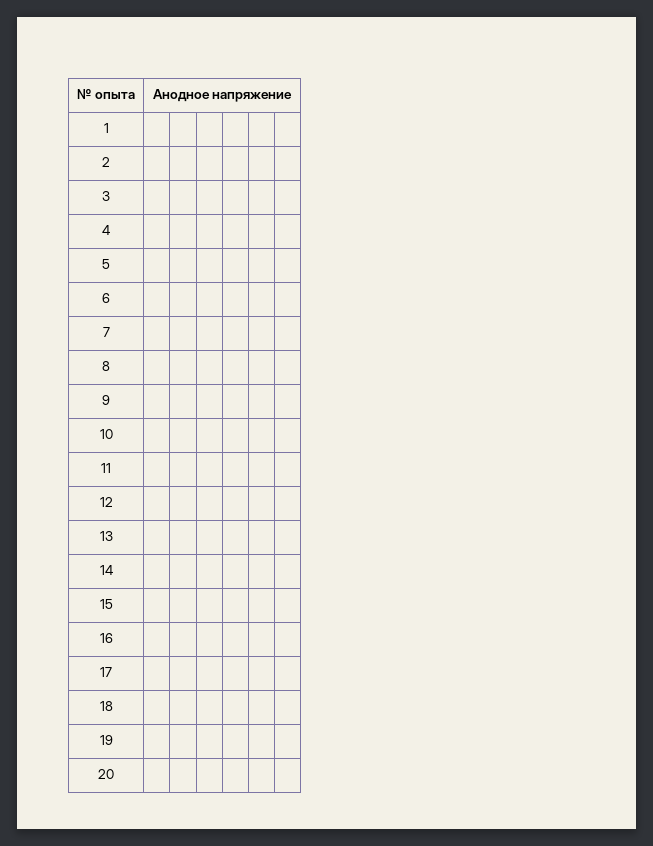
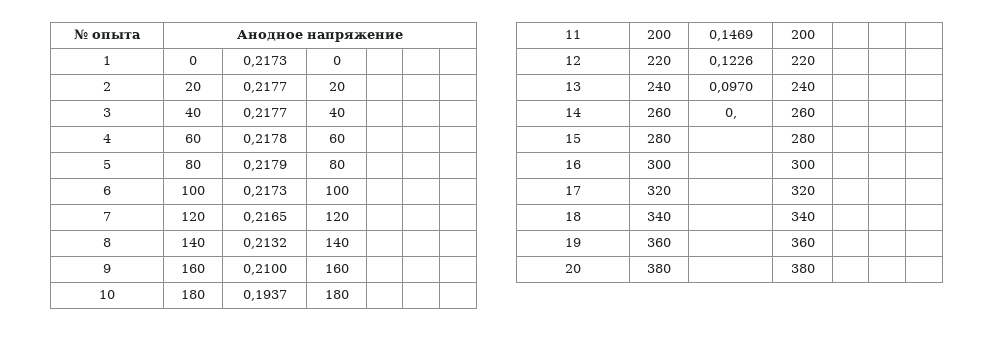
[102,157,110,167] [102,191,110,201] [102,225,110,235] [102,259,110,269] [102,293,110,303] [102,327,110,337] [102,361,110,371] [102,395,110,405] [99,429,113,439] [101,463,111,473] [99,497,113,507] [99,531,113,541] [99,565,113,575] | | | | | // 2 | | | | | | // 3 | | | | | | // 4 | | | | | | // 5 | | | | | | // 6 | | | | | | // 7 | | | | | | // 8 | | | | | | // 9 | | | | | | // 10 | | | | | | // 11 | | | | | | // 12 | | | | | | // 13 | | | | | | // 14 | | | -> [189,56,197,65] [242,56,287,67] [332,56,341,65] [103,82,111,91] [185,82,201,91] [242,82,287,93] [328,82,345,91] [103,108,111,117] [185,108,201,117] [242,108,287,119] [328,108,345,117] [103,134,111,143] [185,134,201,143] [242,134,287,145] [328,134,345,143] [103,160,111,169] [185,160,201,169] [242,160,287,171] [328,160,345,169] [103,186,111,195] [181,186,205,195] [242,186,287,197] [324,186,349,195] [103,212,111,221] [181,212,205,221] [242,212,287,223] [324,212,349,221] [103,238,111,247] [181,238,205,247] [242,238,287,249] [324,238,349,247] [103,264,111,273] [181,264,205,273] [242,264,287,275] [324,264,349,273] [99,290,115,299] [181,290,205,299] [242,290,287,301] [324,290,349,299] [565,30,581,39] [647,30,671,39] [708,30,753,41] [790,30,815,39] [565,56,581,65] [647,56,671,65] [708,56,753,67] [790,56,815,65] [565,82,581,91] [647,82,671,91] [708,82,753,93] [790,82,815,91] [565,108,581,117] [647,108,671,117] [724,108,737,119] [790,108,815,117] 0 | 0,2173 | 0 | | | // 2 | 20 | 0,2177 | 20 | | | // 3 | 40 | 0,2177 | 40 | | | // 4 | 60 | 0,2178 | 60 | | | // 5 | 80 | 0,2179 | 80 | | | // 6 | 100 | 0,2173 | 100 | | | // 7 | 120 | 0,2165 | 120 | | | // 8 | 140 | 0,2132 | 140 | | | // 9 | 160 | 0,2100 | 160 | | | // 10 | 180 | 0,1937 | 180 | | | // 11 | 200 | 0,1469 | 200 | | | // 12 | 220 | 0,1226 | 220 | | | // 13 | 240 | 0,0970 | 240 | | | // 14 | 260 | 0, | 260
(113, 604) | | -> [647,134,671,143] [790,134,815,143] 280 | | 280
(113, 638) | | -> [647,160,671,169] [790,160,815,169] 300 | | 300
(112, 672) | | -> [647,186,671,195] [790,186,815,195] 320 | | 320
(113, 706) | | -> [647,212,671,221] [790,212,815,221] 340 | | 340
[98,769,114,779] | | | | | // 20 | | | -> [647,238,671,247] [790,238,815,247] [565,264,581,273] [647,264,671,273] [790,264,815,273] 360 | | 360 | | | // 20 | 380 | | 380

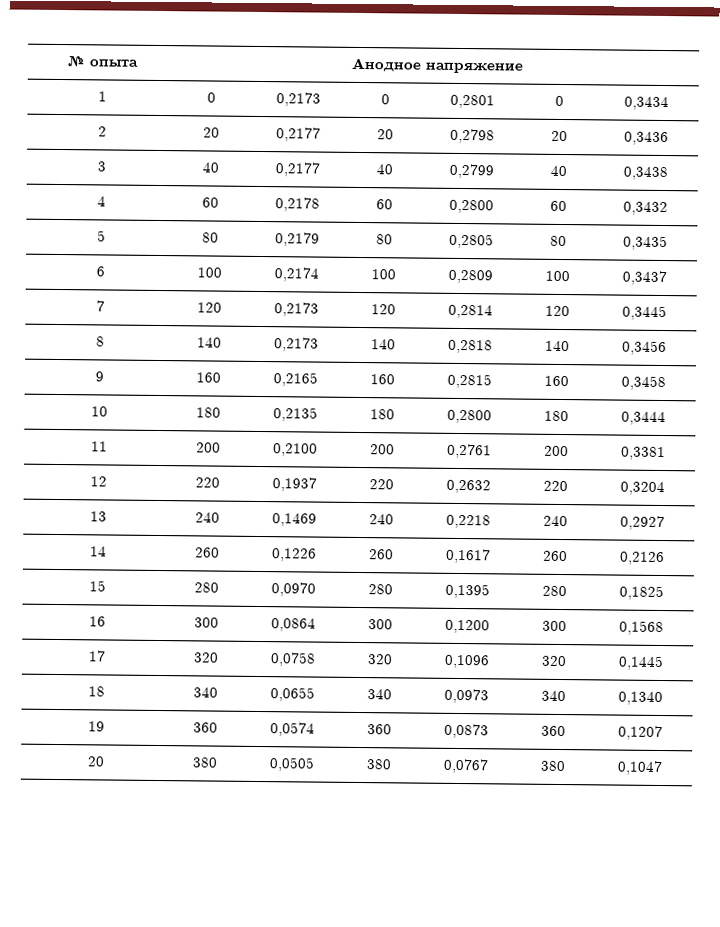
(341, 60) | | -> [449,94,495,109] [554,95,564,107] [623,96,669,111] 0,2801 | 0 | 0,3434
(345, 86) | | -> [449,128,495,144] [550,130,568,142] [623,131,669,146] 0,2798 | 20 | 0,3436
(345, 112) | | -> [448,163,494,179] [549,165,567,177] [622,166,668,181] 0,2799 | 40 | 0,3438
(345, 138) | | -> [448,199,494,214] [549,200,567,212] [622,201,668,216] 0,2800 | 60 | 0,3432
(345, 164) | | -> [448,233,494,249] [549,235,567,247] [622,235,668,251] 0,2805 | 80 | 0,3435
[242,186,287,197] [324,186,349,195] 0,2173 | 100 | | | -> [273,267,319,282] [370,269,396,280] [447,269,493,284] [544,270,570,282] [621,270,667,286] 0,2174 | 100 | 0,2809 | 100 | 0,3437
[242,212,287,223] [324,212,349,221] 0,2165 | 120 | | | -> [273,302,319,317] [370,304,396,315] [447,304,493,319] [544,305,570,317] [621,305,667,321] 0,2173 | 120 | 0,2814 | 120 | 0,3445
[242,238,287,249] [324,238,349,247] 0,2132 | 140 | | | -> [273,337,319,352] [370,339,396,350] [447,339,493,354] [544,340,570,352] [621,340,667,356] 0,2173 | 140 | 0,2818 | 140 | 0,3456
[242,264,287,275] [324,264,349,273] 0,2100 | 160 | | | -> [272,372,318,387] [369,374,395,385] [446,373,492,389] [543,375,569,387] [620,375,666,391] 0,2165 | 160 | 0,2815 | 160 | 0,3458
[242,290,287,301] [324,290,349,299] 0,1937 | 180 | | | -> [272,407,318,422] [369,409,395,420] [446,409,492,424] [543,410,569,422] [620,411,666,426] 0,2135 | 180 | 0,2800 | 180 | 0,3444
[708,30,753,41] [790,30,815,39] 0,1469 | 200 | | | -> [272,443,318,457] [369,444,395,455] [446,443,492,459] [543,445,569,457] [620,446,666,461] 0,2100 | 200 | 0,2761 | 200 | 0,3381
[708,56,753,67] [790,56,815,65] 0,1226 | 220 | | | -> [271,477,317,492] [368,479,394,490] [445,479,491,494] [542,480,568,492] [619,481,665,496] 0,1937 | 220 | 0,2632 | 220 | 0,3204
[708,82,753,93] [790,82,815,91] 0,0970 | 240 | | | -> [271,513,317,527] [368,514,394,525] [445,514,491,529] [542,515,568,527] [619,515,665,531] 0,1469 | 240 | 0,2218 | 240 | 0,2927
[724,108,737,119] [790,108,815,117] 0, | 260 | | | -> [271,548,317,562] [368,549,394,560] [445,548,491,564] [542,550,568,562] [619,551,665,566] 0,1226 | 260 | 0,1617 | 260 | 0,2126
[790,134,815,143] | 280 | | | -> [270,582,316,597] [367,584,393,595] [444,583,490,599] [541,585,567,597] [618,585,664,601] 0,0970 | 280 | 0,1395 | 280 | 0,1825
[790,160,815,169] | 300 | | | -> [270,618,316,632] [367,619,393,630] [444,619,490,634] [541,620,567,632] [618,620,664,636] 0,0864 | 300 | 0,1200 | 300 | 0,1568
[790,186,815,195] | 320 | | | -> [269,652,316,667] [367,654,393,665] [443,654,490,669] [540,655,567,667] [617,655,664,671] 0,0758 | 320 | 0,1096 | 320 | 0,1445
[790,212,815,221] | 340 | | | -> [269,687,315,702] [366,689,392,700] [443,688,489,704] [540,690,566,702] [617,691,663,706] 0,0655 | 340 | 0,0973 | 340 | 0,1340
[790,238,815,247] | 360 | | | -> [269,722,315,737] [366,724,392,735] [443,723,489,739] [540,725,566,737] [617,725,663,741] 0,0574 | 360 | 0,0873 | 360 | 0,1207
[790,264,815,273] | 380 | | | -> [268,757,315,772] [365,759,392,770] [442,758,489,774] [539,760,566,772] [616,760,663,776] 0,0505 | 380 | 0,0767 | 380 | 0,1047

